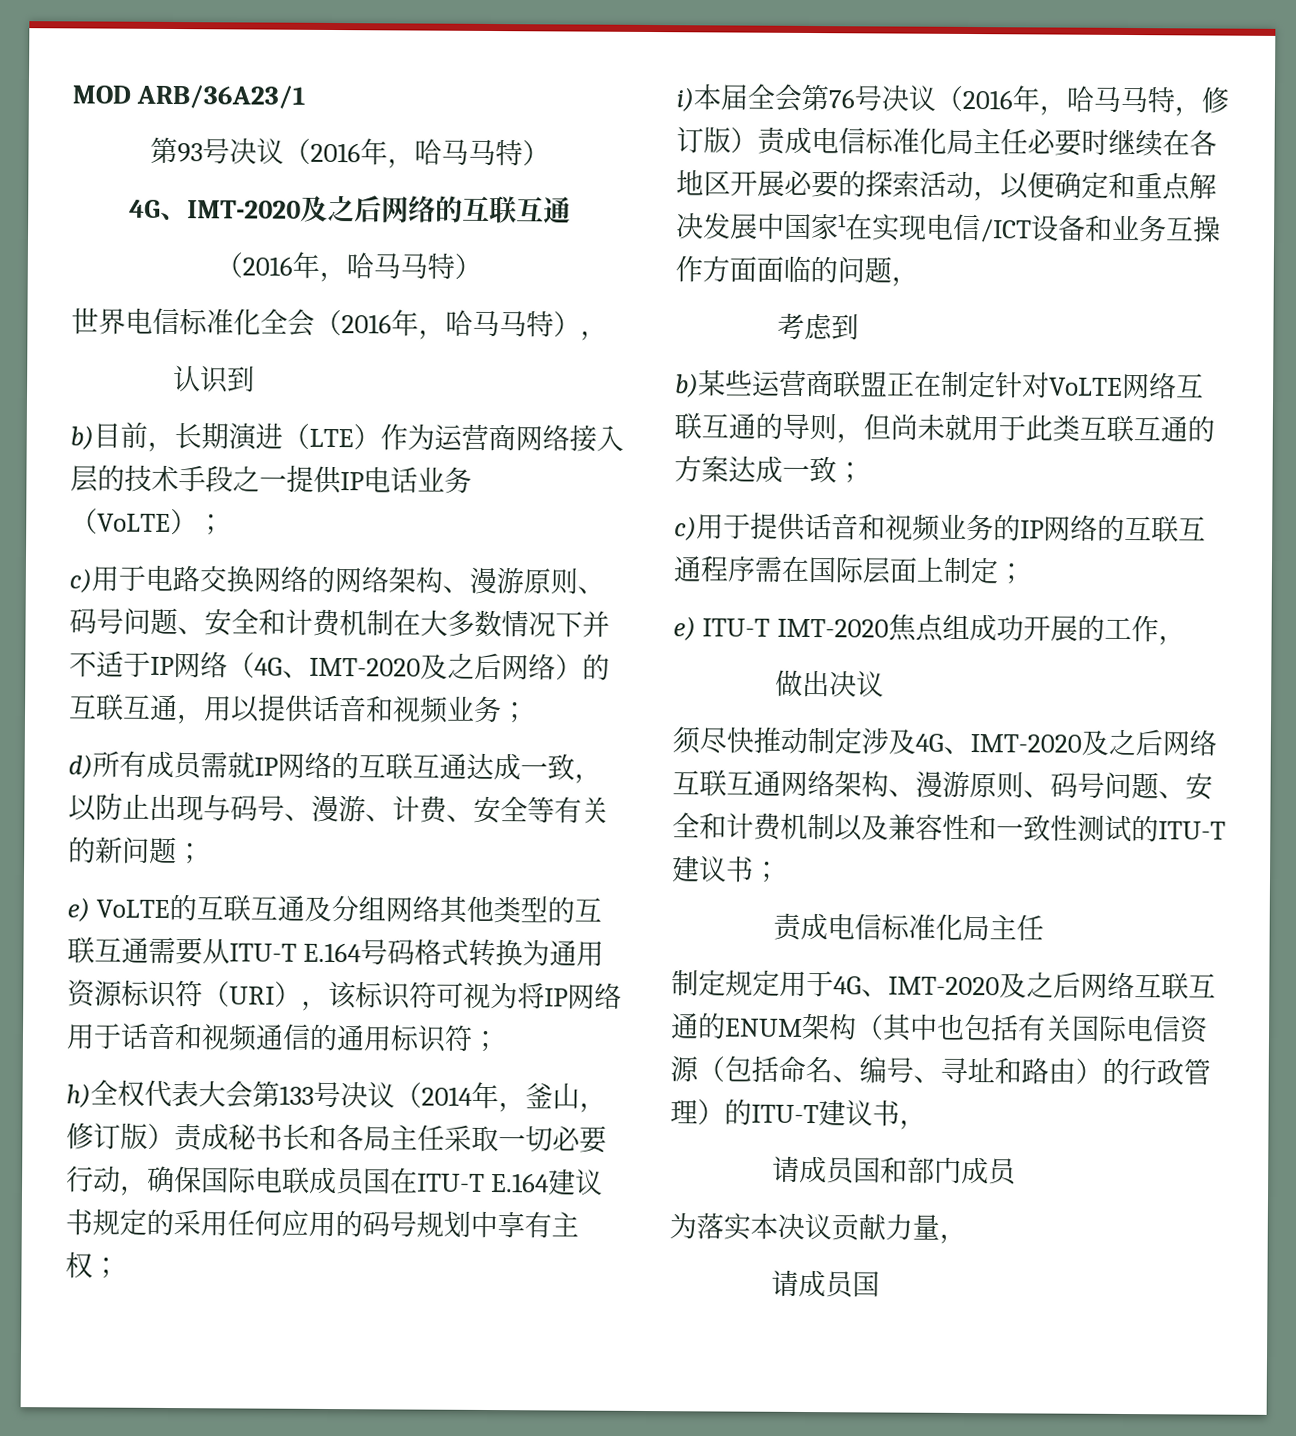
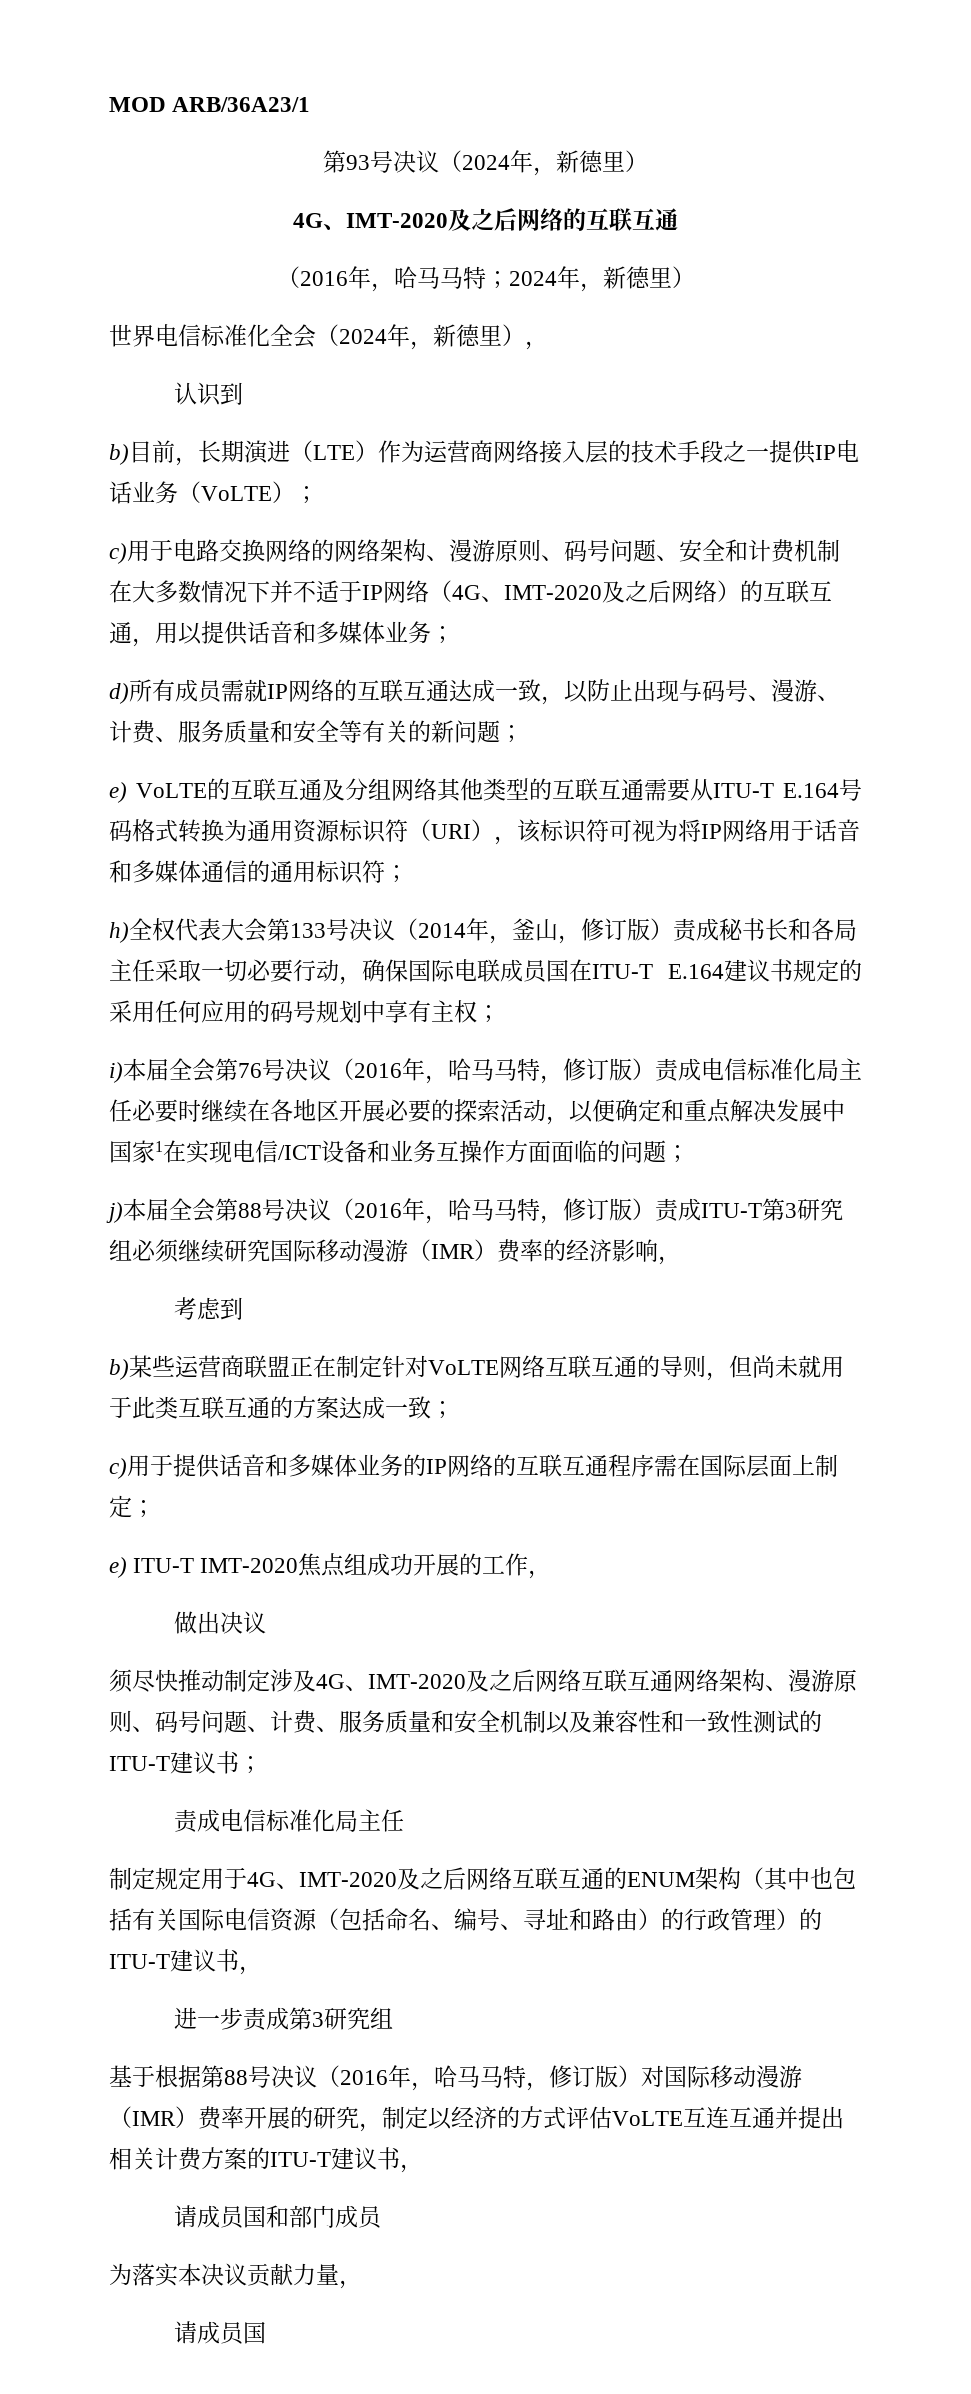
[309,138,523,169] 2016年，哈马马特 -> [462,150,625,176] 2024年，新德里
(455, 266) none -> [485,266,672,292] ；2024年，新德里
[341,309,554,340] 2016年，哈马马特 -> [339,324,502,350] 2024年，新德里
[392,695,449,724] 视频 -> [316,621,385,644] 多媒体
(474, 818) none -> [178,720,293,743] 服务质量和
[201,1023,258,1052] 视频 -> [132,860,201,883] 多媒体
(892, 270) none -> [666,1145,689,1163] [106,1198,843,1224] [109,1239,658,1263] ； // j)本届全会第88号决议（2016年，哈马马特，修订版）责成ITU-T第3研究组必须继续研究国际移动漫游（IMR）费率的经济影响
[885,513,941,542] 视频 -> [288,1454,357,1477] 多媒体
[1185,772,1213,801] [672,812,782,841] 安全和计费 -> [270,1710,500,1734] 计费、服务质量和安全
(927, 1124) none -> [174,2007,394,2031] [109,2065,802,2091] [109,2106,844,2132] [109,2147,423,2173] // 进一步责成第3研究组 // 基于根据第88号决议（2016年，哈马马特，修订版）对国际移动漫游（IMR）费率开展的研究，制定以经济的方式评估VoLTE互连互通并提出相关计费方案的ITU-T建议书，

